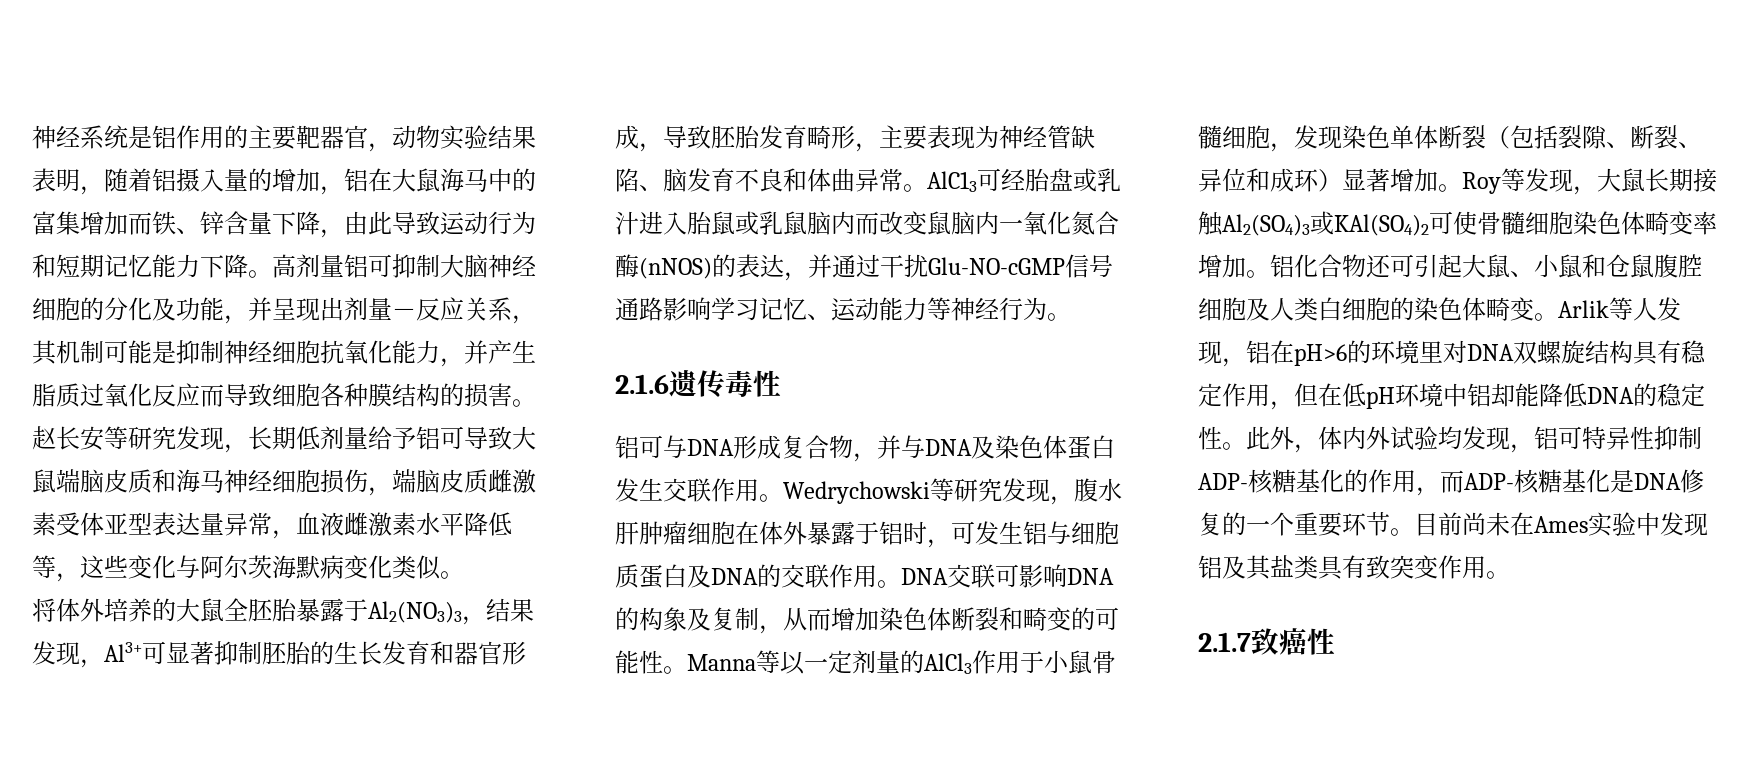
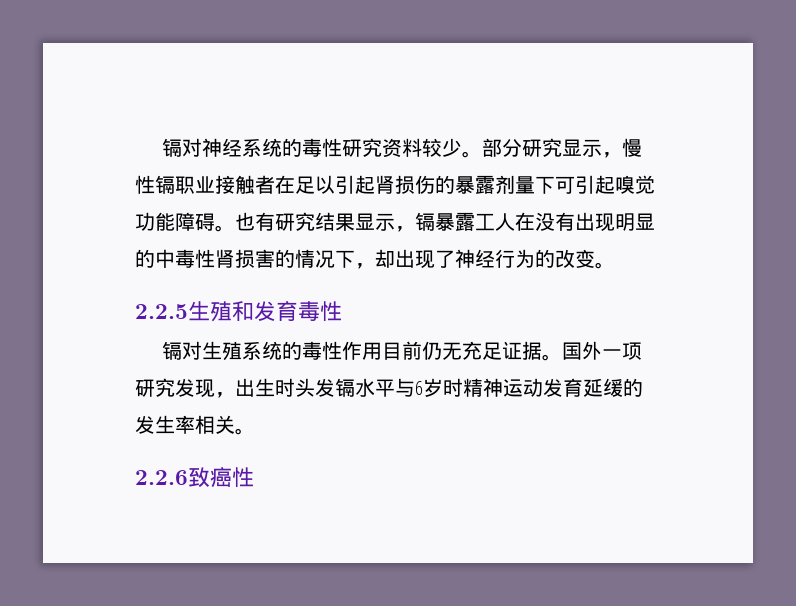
(32, 137) none -> [162,138,203,157] 镉对
[128,125,536,152] [32,168,536,195] [32,211,536,238] [32,254,536,278] [32,297,536,324] [32,340,536,367] [32,383,536,407] [32,426,536,453] [32,469,536,496] [32,512,512,539] [32,555,464,582] [32,598,534,625] [32,641,526,668] [615,125,1095,152] [615,168,1121,192] [615,211,1119,235] [615,254,1113,281] [615,297,1071,321] [615,370,781,398] [615,435,1115,462] [615,478,1122,505] [615,521,1119,548] [615,564,1114,589] [615,607,1119,634] [615,650,1116,675] [1198,125,1702,152] [1198,168,1717,195] [1198,211,1717,236] [1198,254,1702,278] [1198,297,1681,321] [1198,340,1706,367] [1198,383,1705,410] [1198,426,1702,453] [1198,469,1704,496] [1198,512,1708,537] [1198,555,1510,580] [1198,632,1251,652] 是铝作用的主要靶器官，动物实验结果表明，随着铝摄入量的增加，铝在大鼠海马中的富集增加而铁、锌含量下降，由此导致运动行为和短期记忆能力下降。高剂量铝可抑制大脑神经细胞的分化及功能，并呈现出剂量－反应关系，其机制可能是抑制神经细胞抗氧化能力，并产生脂质过氧化反应而导致细胞各种膜结构的损害。赵长安等研究发现，长期低剂量给予铝可导致大鼠端脑皮质和海马神经细胞损伤，端脑皮质雌激素受体亚型表达量异常，血液雌激素水平降低等，这些变化与阿尔茨海默病变化类似。 // 将体外培养的大鼠全胚胎暴露于Al2(NO3)3，结果发现，Al3+可显著抑制胚胎的生长发育和器官形成，导致胚胎发育畸形，主要表现为神经管缺陷、脑发育不良和体曲异常。AlC13可经胎盘或乳汁进入胎鼠或乳鼠脑内而改变鼠脑内一氧化氮合酶(nNOS)的表达，并通过干扰Glu-NO-cGMP信号通路影响学习记忆、运动能力等神经行为。 // 2.1.6遗传毒性 // 铝可与DNA形成复合物，并与DNA及染色体蛋白发生交联作用。Wedrychowski等研究发现，腹水肝肿瘤细胞在体外暴露于铝时，可发生铝与细胞质蛋白及DNA的交联作用。DNA交联可影响DNA的构象及复制，从而增加染色体断裂和畸变的可能性。Manna等以一定剂量的AlCl3作用于小鼠骨髓细胞，发现染色单体断裂（包括裂隙、断裂、异位和成环）显著增加。Roy等发现，大鼠长期接触Al2(SO4)3或KAl(SO4)2可使骨髓细胞染色体畸变率增加。铝化合物还可引起大鼠、小鼠和仓鼠腹腔细胞及人类白细胞的染色体畸变。Arlik等人发现，铝在pH>6的环境里对DNA双螺旋结构具有稳定作用，但在低pH环境中铝却能降低DNA的稳定性。此外，体内外试验均发现，铝可特异性抑制ADP-核糖基化的作用，而ADP-核糖基化是DNA修复的一个重要环节。目前尚未在Ames实验中发现铝及其盐类具有致突变作用。 // 2.1.7 -> [282,138,643,158] [135,175,655,194] [135,212,655,232] [135,249,615,269] [135,301,342,322] [162,341,643,361] [135,378,643,398] [135,415,255,435] [135,470,188,485] 的毒性研究资料较少。部分研究显示，慢性镉职业接触者在足以引起肾损伤的暴露剂量下可引起嗅觉功能障碍。也有研究结果显示，镉暴露工人在没有出现明显的中毒性肾损害的情况下，却出现了神经行为的改变。 // 2.2.5生殖和发育毒性 // 镉对生殖系统的毒性作用目前仍无充足证据。国外一项研究发现，出生时头发镉水平与6岁时精神运动发育延缓的发生率相关。 // 2.2.6

